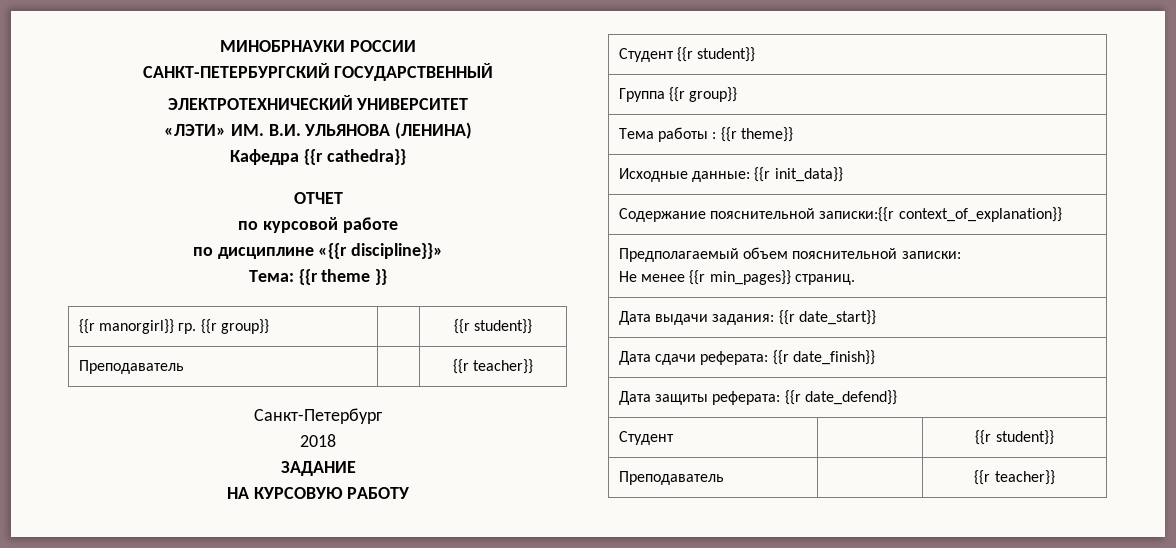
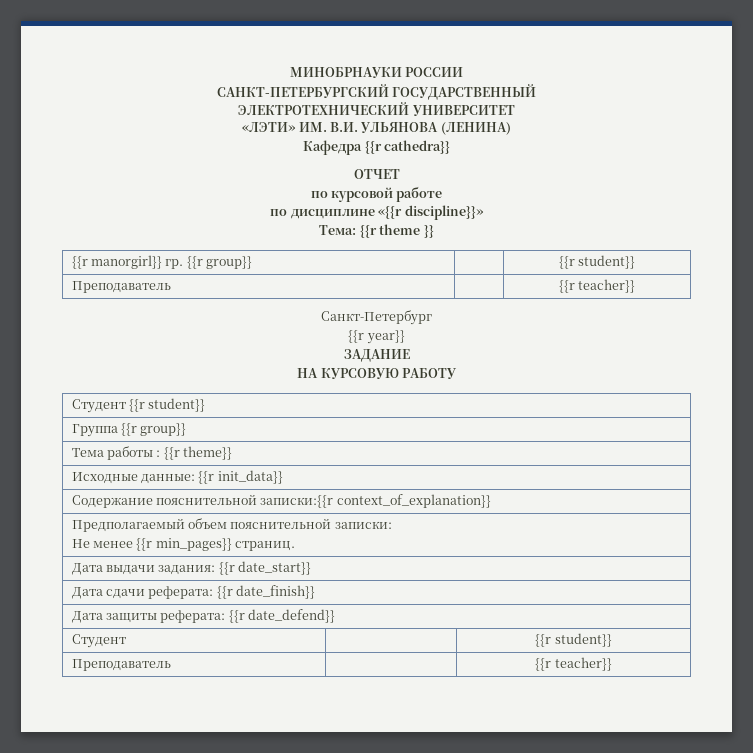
[300,434,336,447] 2018 -> [348,330,405,344] {{r year}}

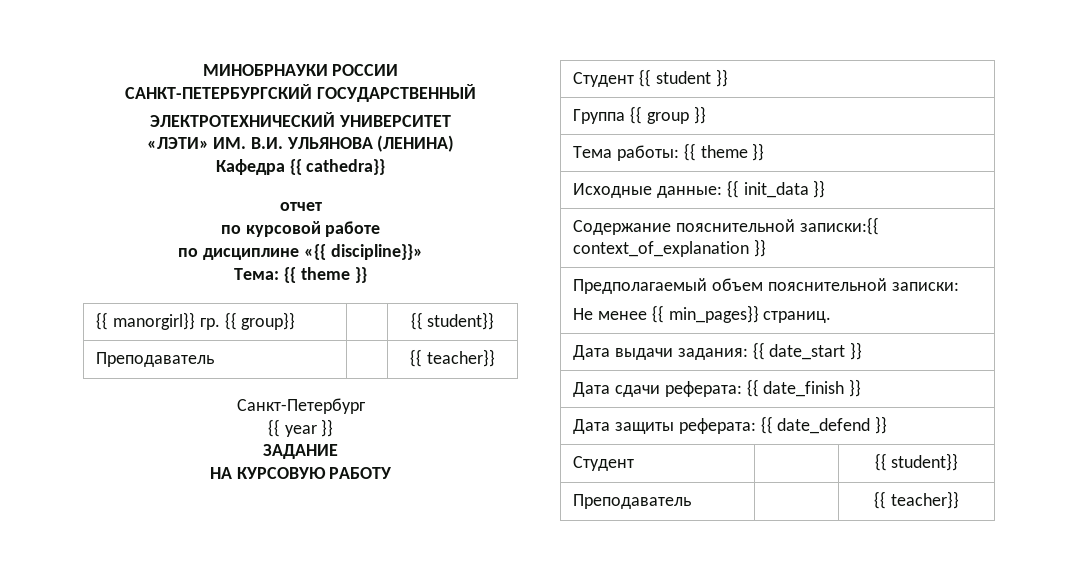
[364,141,382,154] {{r -> [289,159,302,175] {{
[353,169,400,179] ОТЧЕТ -> [279,202,322,211] отчет
[378,206,403,219] «{{r -> [303,244,326,260] «{{
[359,224,434,238] [71,256,88,269] {{r theme }} // {{r -> [284,267,367,283] [96,312,109,330] {{ theme }} // {{
[186,256,203,269] {{r -> [224,312,237,330] {{
[558,255,636,269] [71,281,171,293] [558,280,575,293] {{r student}} // Преподаватель | | {{r -> [410,312,495,330] [96,352,215,367] [410,349,423,367] {{ student}} // Преподаватель | | {{
[348,330,405,344] {{r year}} -> [267,419,334,437] {{ year }}
[128,398,206,412] [71,423,187,437] [71,446,233,460] {{r student}} // Группа {{r group}} // Тема работы : {{r theme}} -> [639,69,728,87] [573,106,706,124] [573,143,765,161] {{ student }} // Группа {{ group }} // Тема работы: {{ theme }}
[198,470,283,484] {{r init_data}} -> [726,180,826,198] {{ init_data }}
[260,494,491,508] записки:{{r context_of_explanation}} -> [799,217,879,235] [573,239,767,257] записки:{{ context_of_explanation }}
[136,538,153,551] {{r -> [651,305,664,323] {{
[218,561,312,575] {{r date_start}} -> [752,342,863,360] {{ date_start }}
[216,585,316,599] {{r date_finish}} -> [746,379,862,397] {{ date_finish }}
[228,609,336,623] {{r date_defend}} -> [760,416,888,434] {{ date_defend }}
[535,633,612,647] [71,659,171,671] [535,658,552,671] {{r student}} // Преподаватель | | {{r -> [874,453,959,471] [573,494,692,509] [874,491,887,509] {{ student}} // Преподаватель | | {{

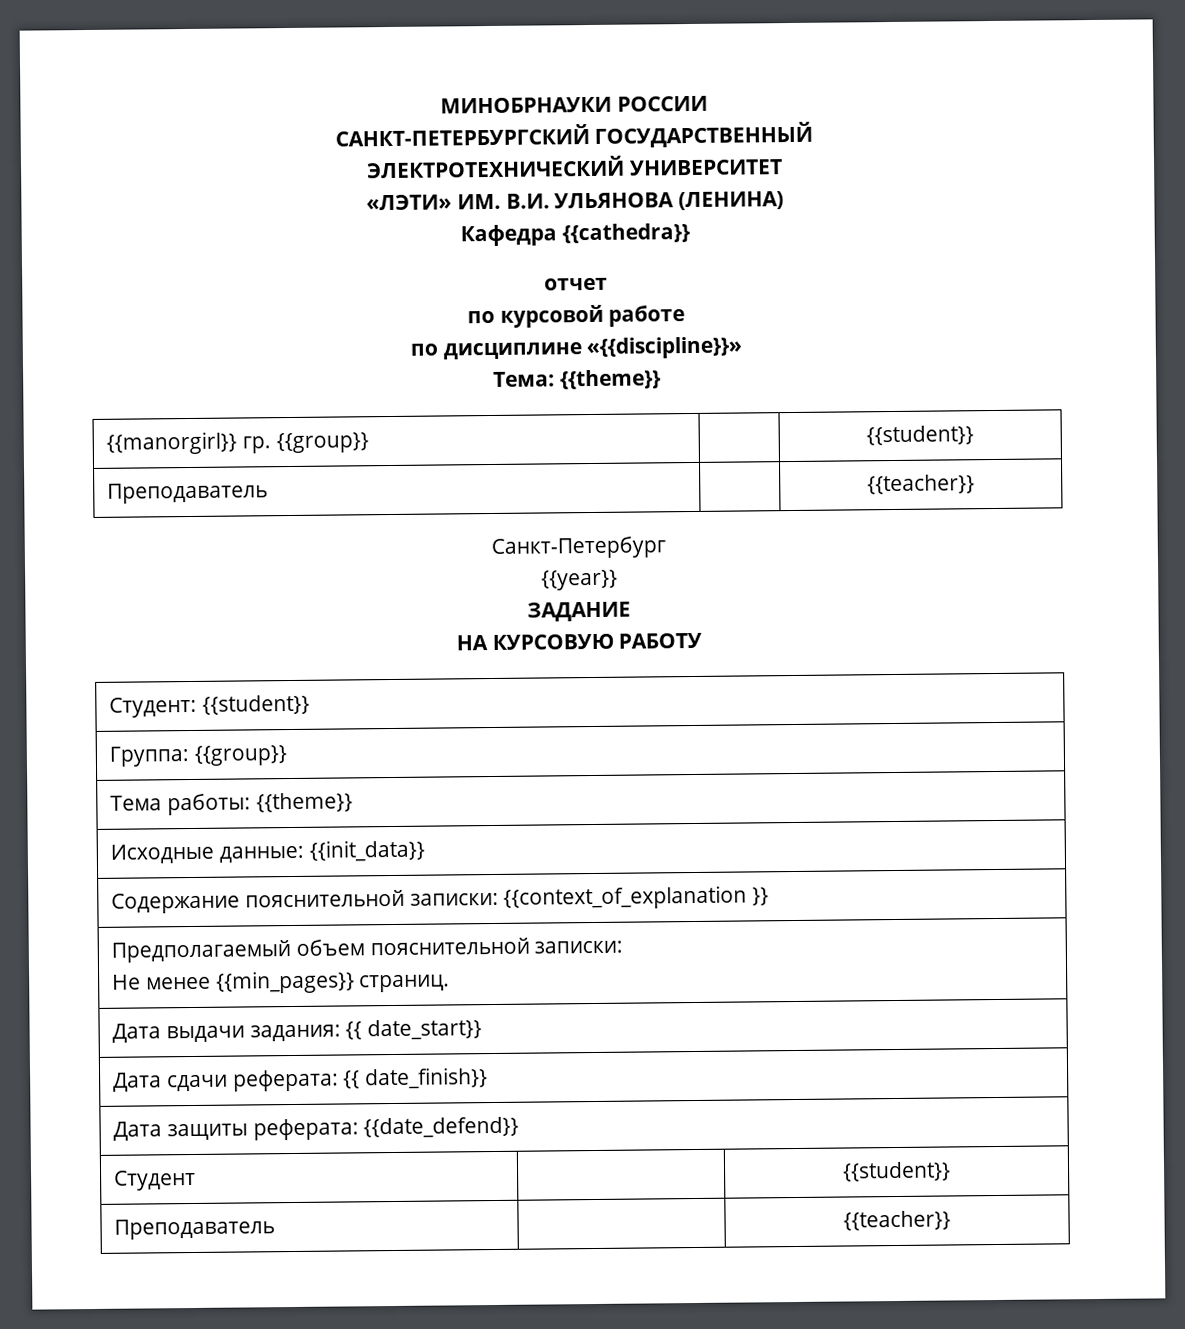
[289,159,386,175] {{ cathedra}} -> [561,223,690,244] {{cathedra}}
[303,244,423,260] «{{ discipline}}» -> [586,336,743,360] «{{discipline}}»
[284,267,367,283] [96,312,296,330] [410,312,495,330] [96,352,215,367] [410,349,495,367] {{ theme }} // {{ manorgirl}} гр. {{ group}} | | {{ student}} // Преподаватель | | {{ teacher}} -> [559,369,661,390] [106,431,369,455] [866,425,974,446] [107,482,269,504] [867,474,975,495] {{theme}} // {{manorgirl}} гр. {{group}} | | {{student}} // Преподаватель | | {{teacher}}
[267,419,334,437] {{ year }} -> [540,569,618,591] {{year}}
[573,69,728,87] [573,106,706,124] Студент {{ student }} // Группа {{ group }} -> [109,694,310,718] [109,745,287,767] Студент: {{student}} // Группа: {{group}}
[683,143,765,161] {{ theme }} -> [255,792,353,813] {{theme}}
[726,180,826,198] {{ init_data }} -> [308,839,425,862] {{init_data}}
[799,217,879,235] [573,241,750,257] записки:{{ context_of_explanation -> [409,885,748,910] записки: {{context_of_explanation
[651,305,759,323] {{ min_pages}} -> [215,970,355,994] {{min_pages}}
[769,342,863,360] date_start }} -> [366,1019,482,1041] date_start}}
[763,379,862,397] date_finish }} -> [364,1067,488,1090] date_finish}}
[760,416,888,434] {{ date_defend }} -> [363,1116,520,1139] {{date_defend}}
[874,453,959,471] [573,494,692,509] [874,491,959,509] {{ student}} // Преподаватель | | {{ teacher}} -> [842,1161,951,1182] [114,1218,276,1240] [843,1210,951,1231] {{student}} // Преподаватель | | {{teacher}}

